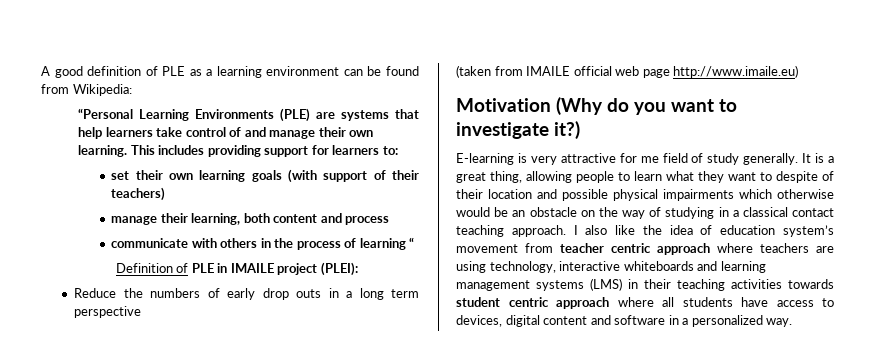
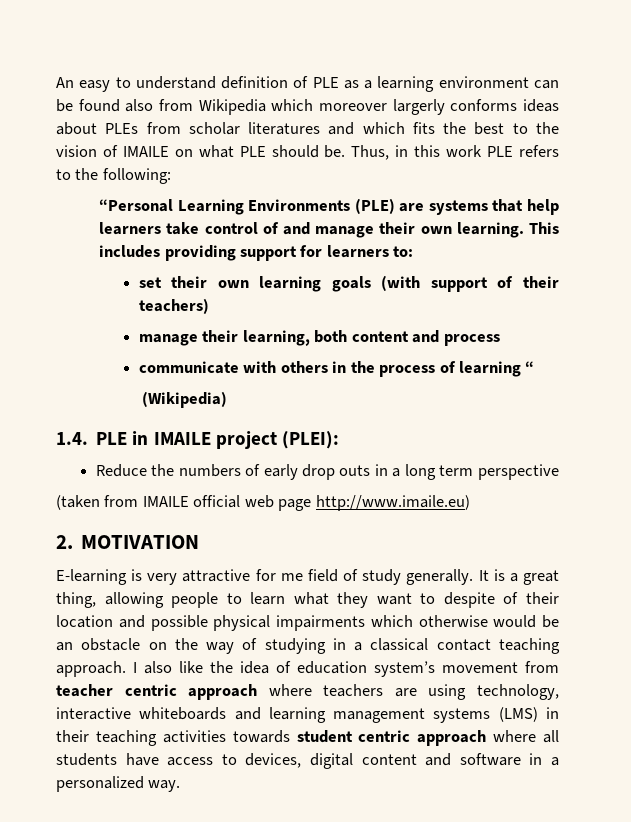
[41,66,83,78] A good -> [56,76,216,92] An easy to understand
[41,84,132,96] from Wikipedia: -> [125,99,559,115] [56,122,559,135] [56,145,559,160] [56,168,171,184] also from Wikipedia which moreover largerly conforms ideas about PLEs from scholar literatures and which fits the best to the vision of IMAILE on what PLE should be. Thus, in this work PLE refers to the following:
[115,263,189,273] Definition of -> [142,391,228,408] [56,432,88,445] (Wikipedia) // 1.4.
[456,97,737,115] [456,121,580,139] Motivation (Why do you want to investigate it?) -> [56,535,200,549] 2. MOTIVATION

